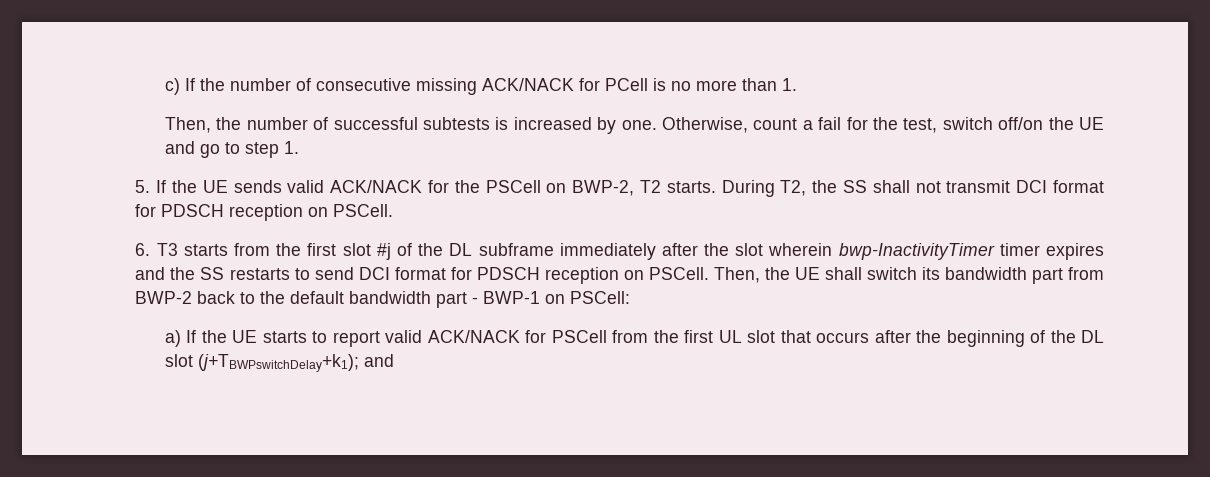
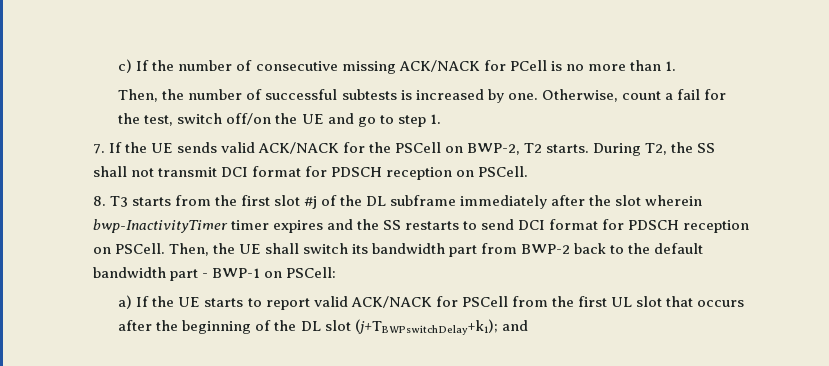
[135,180,151,193] 5. -> [92,144,105,154] 7.
[135,243,151,256] 6. -> [92,196,106,206] 8.

